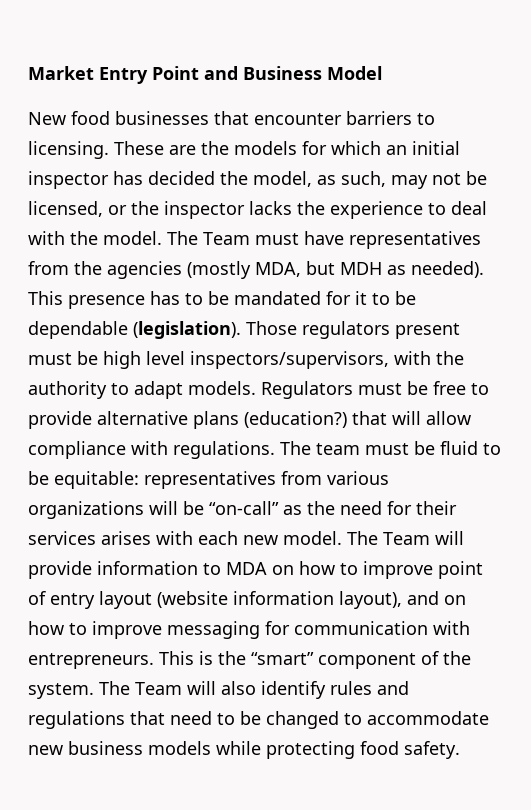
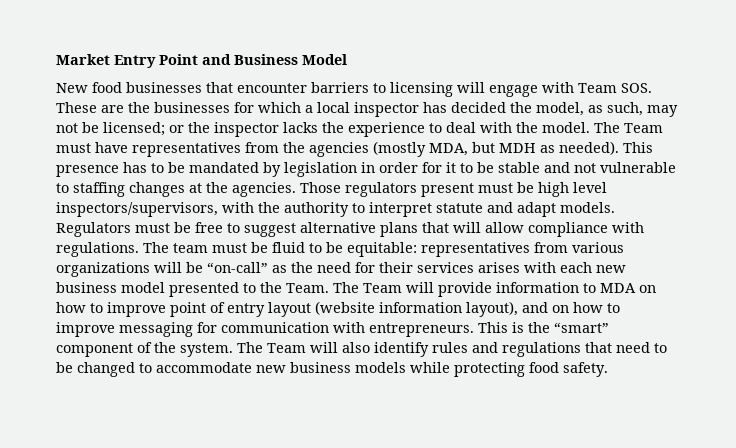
[28,141,109,159] licensing. -> [390,82,652,97] licensing will engage with Team SOS.
[234,141,297,155] models -> [154,102,230,113] businesses
[386,141,460,155] an initial -> [305,102,350,113] a local
[28,201,103,217] licensed, -> [103,122,165,136] licensed;
[326,291,416,305] [28,321,241,339] for it to be dependable (legislation). -> [263,162,676,177] [56,182,296,197] by legislation in order for it to be stable and not vulnerable to staffing changes at the agencies.
(129, 389) none -> [369,202,513,217] interpret statute and
[28,411,92,429] provide -> [244,223,296,237] suggest
[244,411,347,428] (education?) -> (418, 229) none
[283,531,342,545] model. -> [56,282,329,297] business model presented to the Team.

